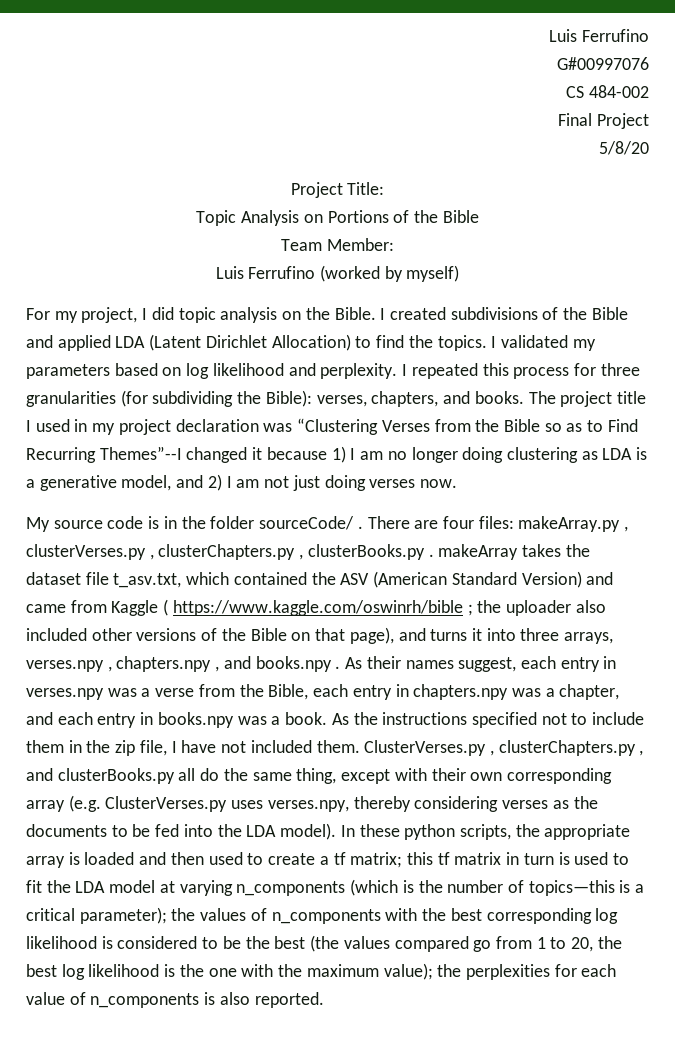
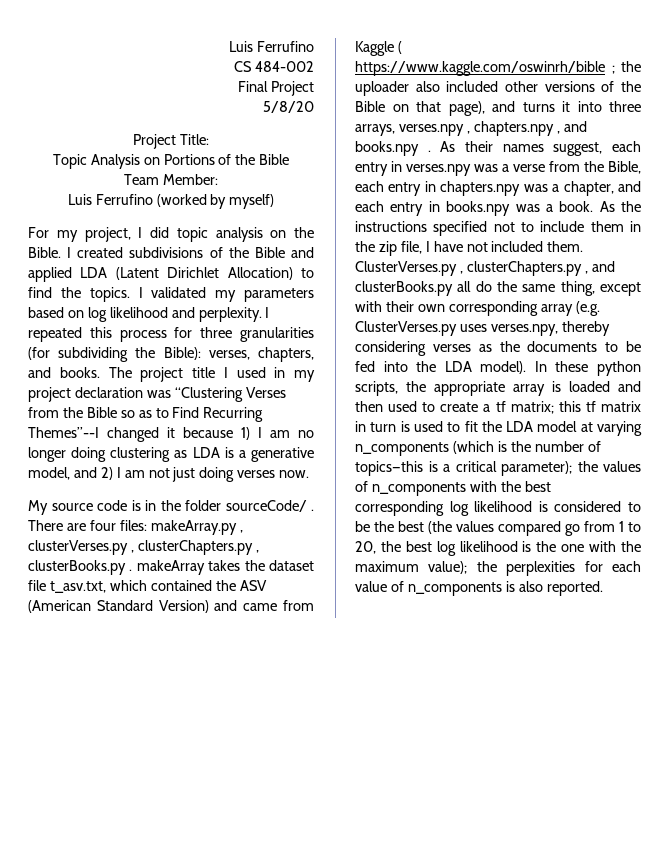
[549,29,649,42] [557,57,649,70] Luis Ferrufino // G#00997076 -> [229,41,314,52] Luis Ferrufino

